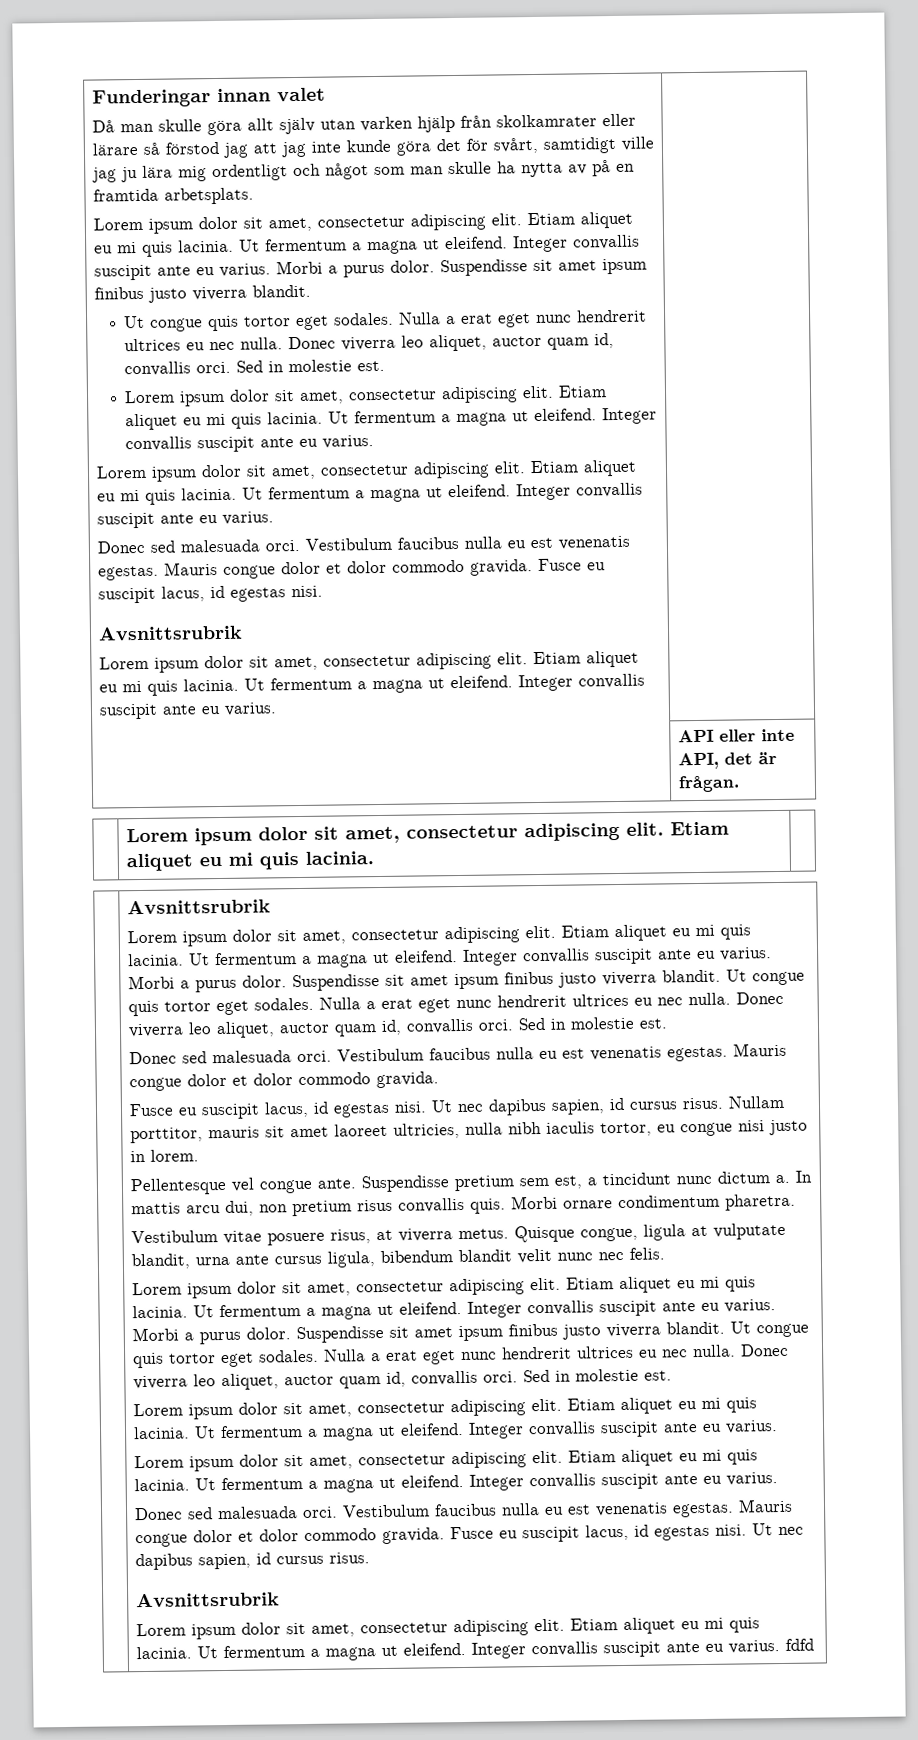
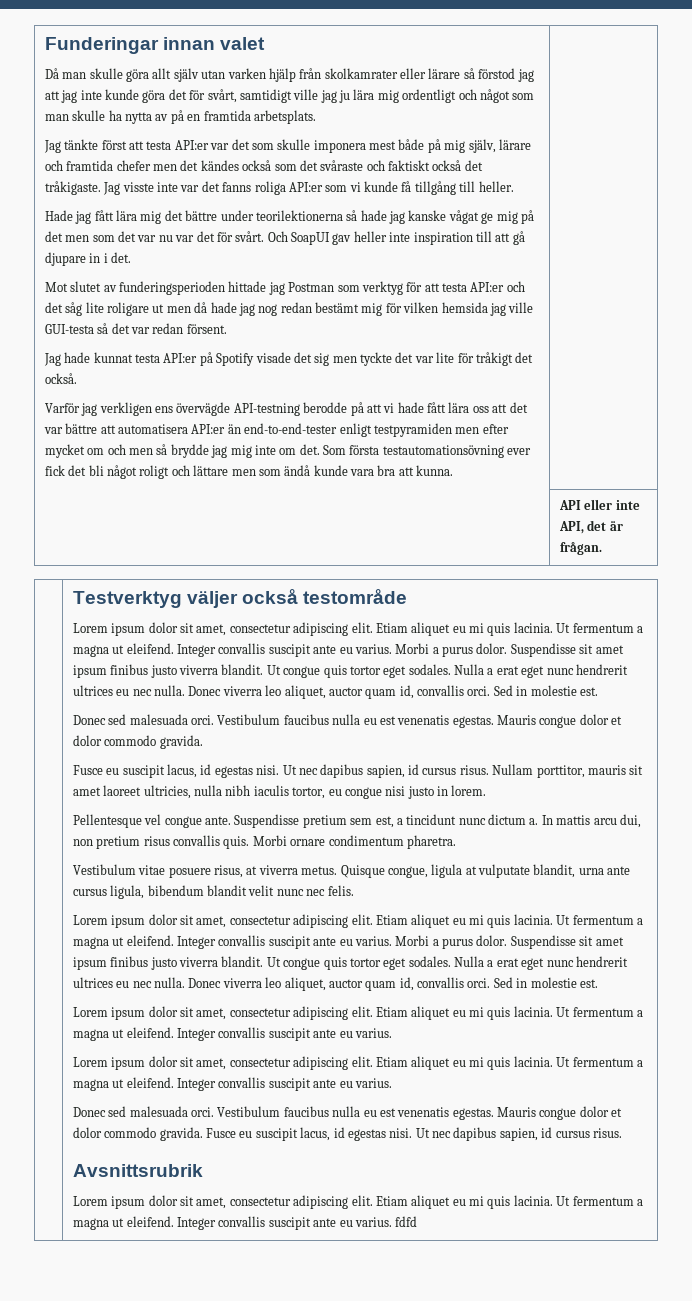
[92,211,633,234] [93,234,640,257] [93,258,647,281] [93,284,311,303] [124,309,648,332] [124,333,615,352] [124,359,386,377] [124,385,608,407] [125,407,658,431] [125,435,375,453] [95,459,637,482] [96,482,643,505] [96,511,274,529] [96,535,630,554] [97,558,606,581] [97,585,323,604] [97,625,243,641] [98,650,639,673] [98,673,645,696] [98,702,277,720] Lorem ipsum dolor sit amet, consectetur adipiscing elit. Etiam aliquet eu mi quis lacinia. Ut fermentum a magna ut eleifend. Integer convallis suscipit ante eu varius. Morbi a purus dolor. Suspendisse sit amet ipsum finibus justo viverra blandit. // Ut congue quis tortor eget sodales. Nulla a erat eget nunc hendrerit ultrices eu nec nulla. Donec viverra leo aliquet, auctor quam id, convallis orci. Sed in molestie est. // Lorem ipsum dolor sit amet, consectetur adipiscing elit. Etiam aliquet eu mi quis lacinia. Ut fermentum a magna ut eleifend. Integer convallis suscipit ante eu varius. // Lorem ipsum dolor sit amet, consectetur adipiscing elit. Etiam aliquet eu mi quis lacinia. Ut fermentum a magna ut eleifend. Integer convallis suscipit ante eu varius. // Donec sed malesuada orci. Vestibulum faucibus nulla eu est venenatis egestas. Mauris congue dolor et dolor commodo gravida. Fusce eu suscipit lacus, id egestas nisi. // Avsnittsrubrik // Lorem ipsum dolor sit amet, consectetur adipiscing elit. Etiam aliquet eu mi quis lacinia. Ut fermentum a magna ut eleifend. Integer convallis suscipit ante eu varius. -> [43,139,531,153] [44,160,483,171] [44,181,514,195] [44,210,534,224] [44,231,525,245] [44,252,132,266] [44,281,525,295] [44,302,534,316] [44,323,227,334] [43,352,534,366] [44,373,77,384] [44,402,528,416] [43,423,509,437] [44,444,532,458] [44,465,454,479] Jag tänkte först att testa API:er var det som skulle imponera mest både på mig själv, lärare och framtida chefer men det kändes också som det svåraste och faktiskt också det tråkigaste. Jag visste inte var det fanns roliga API:er som vi kunde få tillgång till heller. // Hade jag fått lära mig det bättre under teorilektionerna så hade jag kanske vågat ge mig på det men som det var nu var det för svårt. Och SoapUI gav heller inte inspiration till att gå djupare in i det. // Mot slutet av funderingsperioden hittade jag Postman som verktyg för att testa API:er och det såg lite roligare ut men då hade jag nog redan bestämt mig för vilken hemsida jag ville GUI-testa så det var redan försent. // Jag hade kunnat testa API:er på Spotify visade det sig men tyckte det var lite för tråkigt det också. // Varför jag verkligen ens övervägde API-testning berodde på att vi hade fått lära oss att det var bättre att automatisera API:er än end-to-end-tester enligt testpyramiden men efter mycket om och men så brydde jag mig inte om det. Som första testautomationsövning ever fick det bli något roligt och lättare men som ändå kunde vara bra att kunna.
[125,821,729,846] [125,851,374,872] [126,899,271,915] Lorem ipsum dolor sit amet, consectetur adipiscing elit. Etiam aliquet eu mi quis lacinia. | // | Avsnittsrubrik -> [72,589,408,608] Testverktyg väljer också testområde

